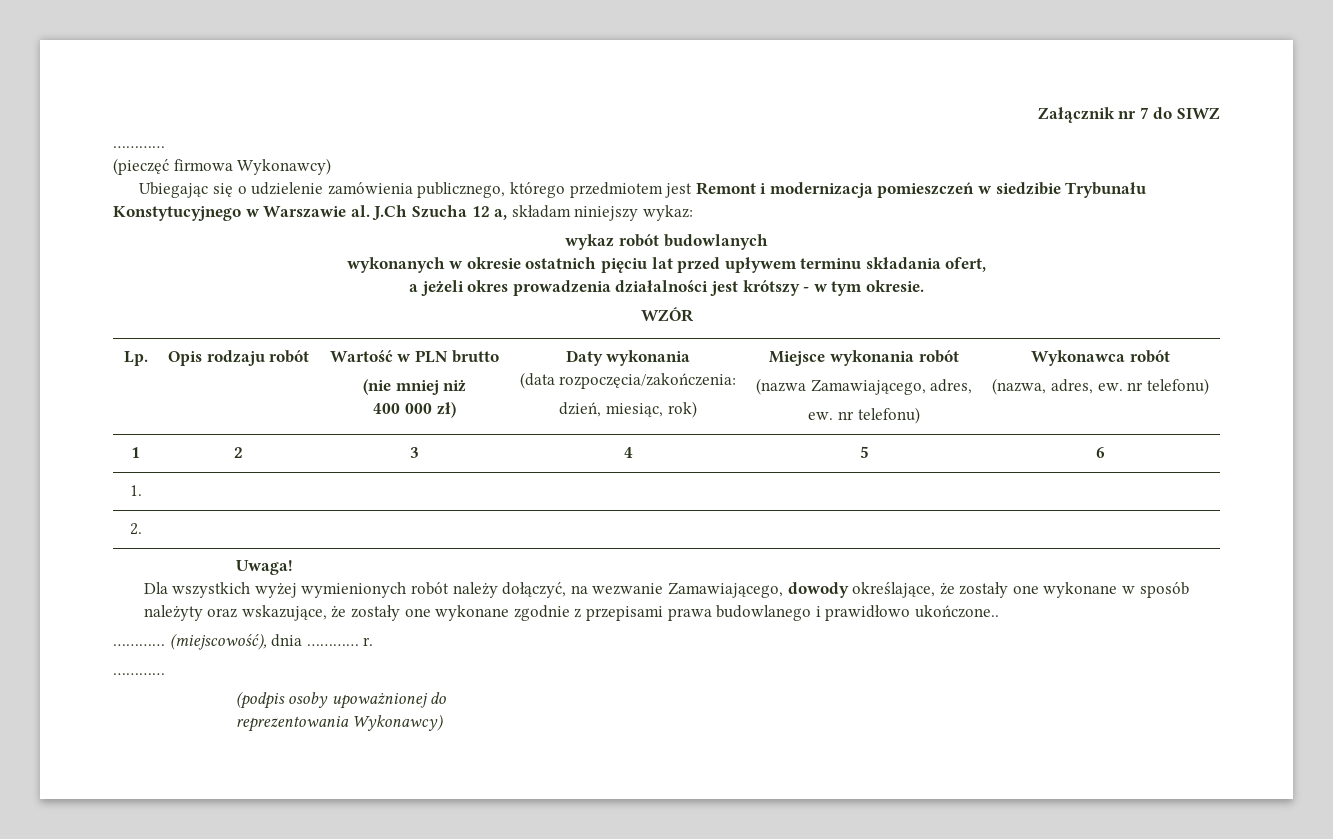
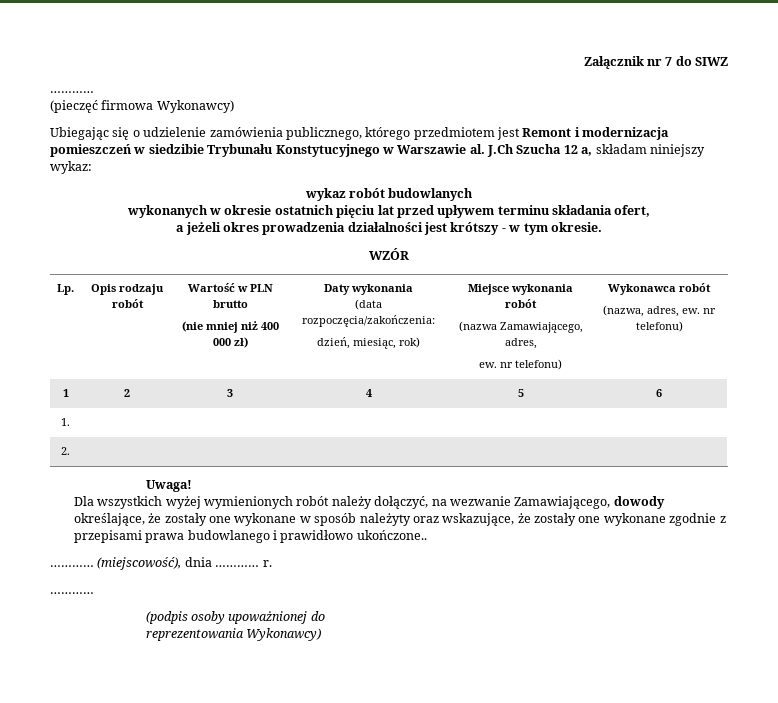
(467, 386) // -> (258, 325) none

